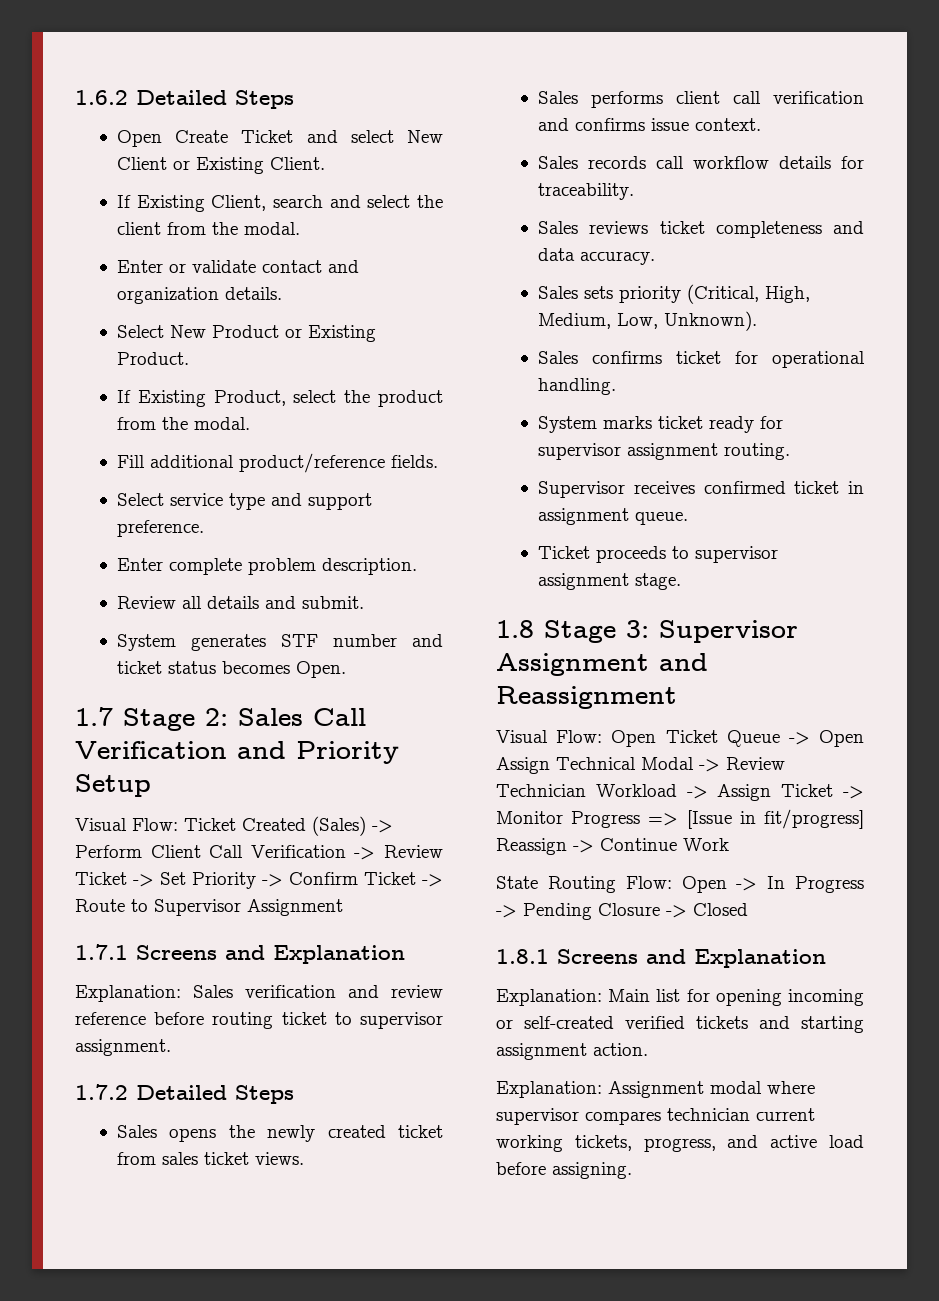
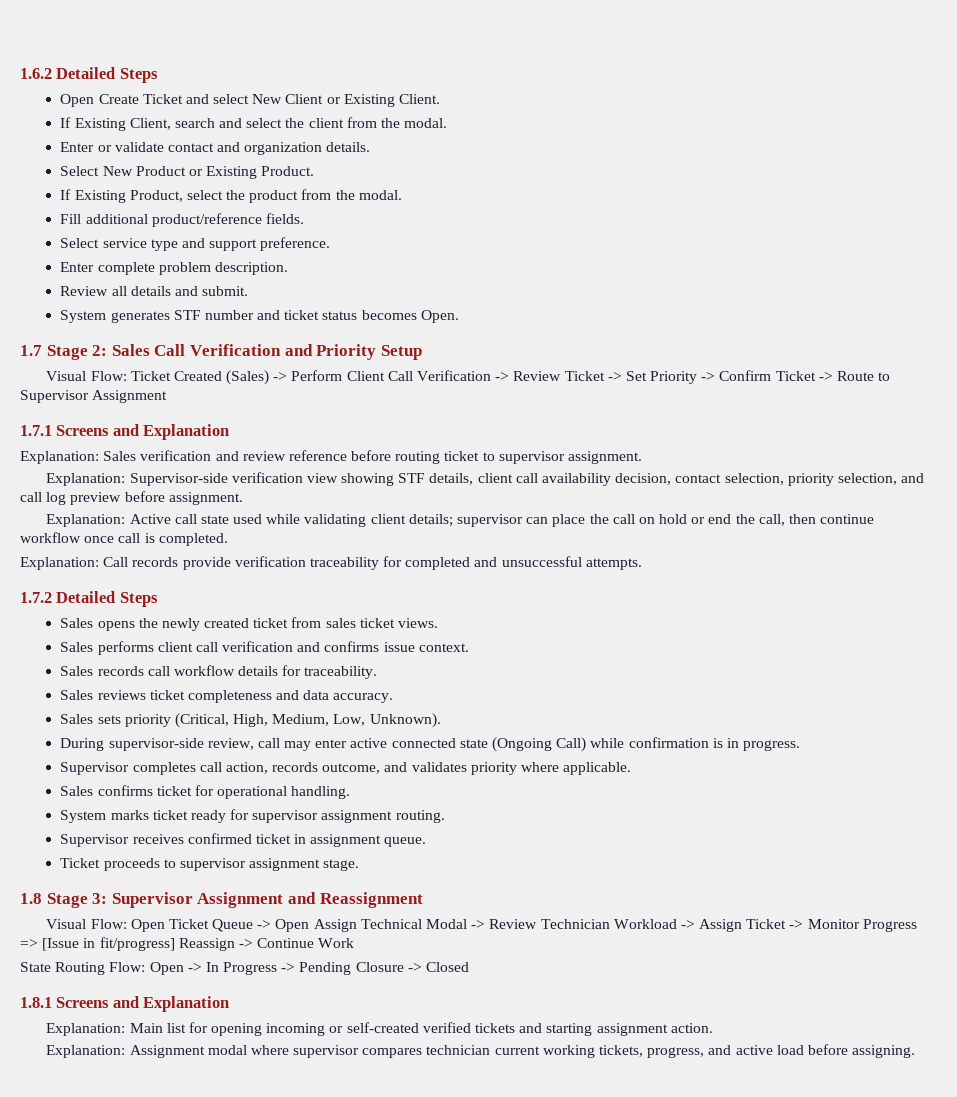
(171, 1047) none -> [46,472,925,486] [20,491,243,505] [46,514,875,527] [20,532,228,546] [20,556,642,570] // Explanation: Supervisor-side verification view showing STF details, client call availability decision, contact selection, priority selection, and call log preview before assignment. // Explanation: Active call state used while validating client details; supervisor can place the call on hold or end the call, then continue workflow once call is completed. // Explanation: Call records provide verification traceability for completed and unsuccessful attempts.
(758, 321) none -> [60,737,801,752] [60,762,632,775] // During supervisor-side review, call may enter active connected state (Ongoing Call) while confirmation is in progress. // Supervisor completes call action, records outcome, and validates priority where applicable.

